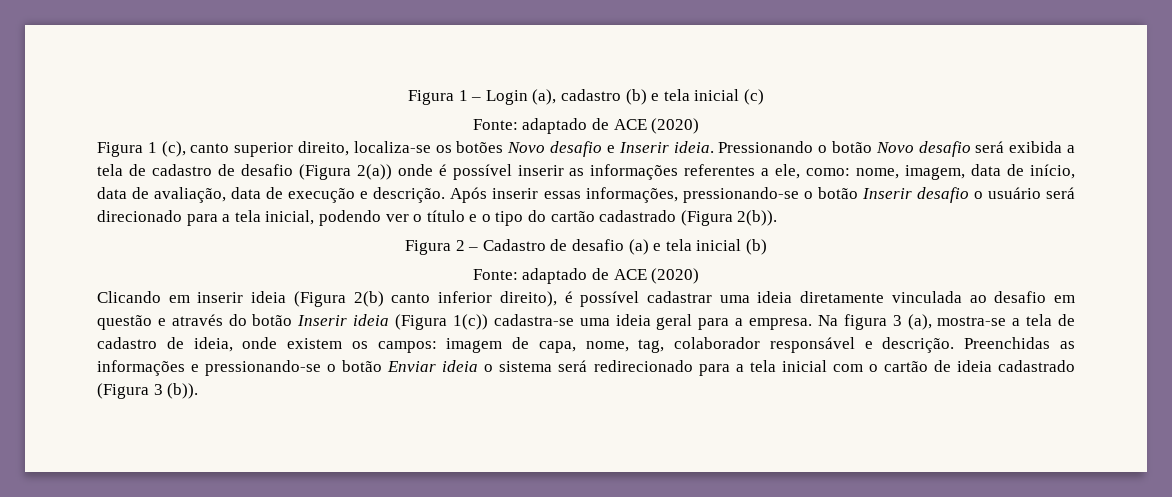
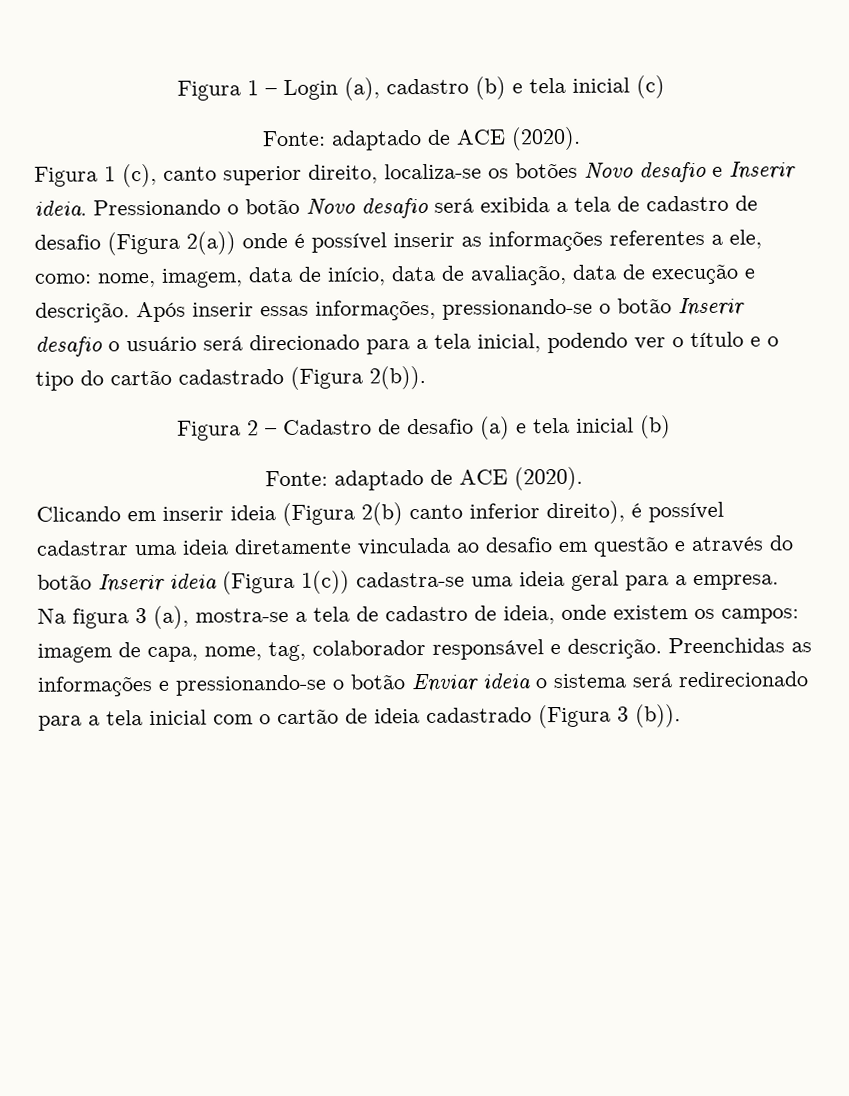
[651,118,700,134] (2020) -> [511,126,581,151] (2020).
[651,268,700,284] (2020) -> [514,466,583,491] (2020).

